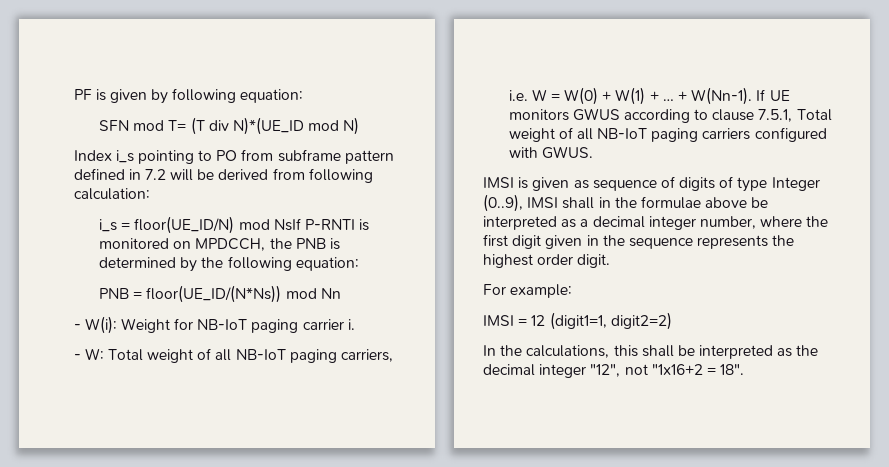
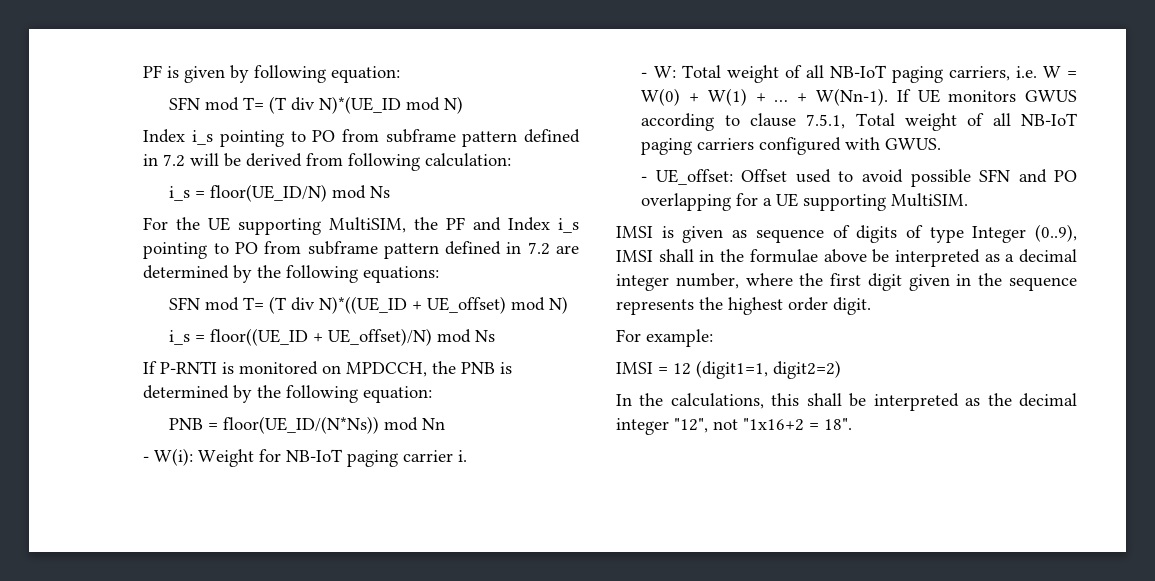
[273,218,301,231] NsIf -> [369,186,390,198] [143,217,579,235] [143,241,579,259] [143,265,440,283] [168,296,568,314] [168,328,495,346] [143,361,158,374] Ns // For the UE supporting MultiSIM, the PF and Index i_s pointing to PO from subframe pattern defined in 7.2 are determined by the following equations: // SFN mod T= (T div N)*((UE_ID + UE_offset) mod N) // i_s = floor((UE_ID + UE_offset)/N) mod Ns // If
(593, 152) none -> [641,169,1077,187] [641,193,969,211] // - UE_offset: Offset used to avoid possible SFN and PO overlapping for a UE supporting MultiSIM.

